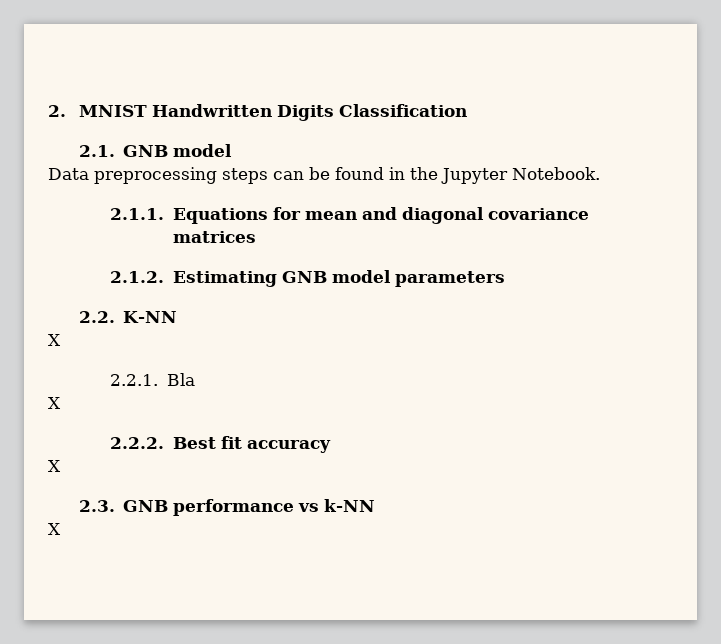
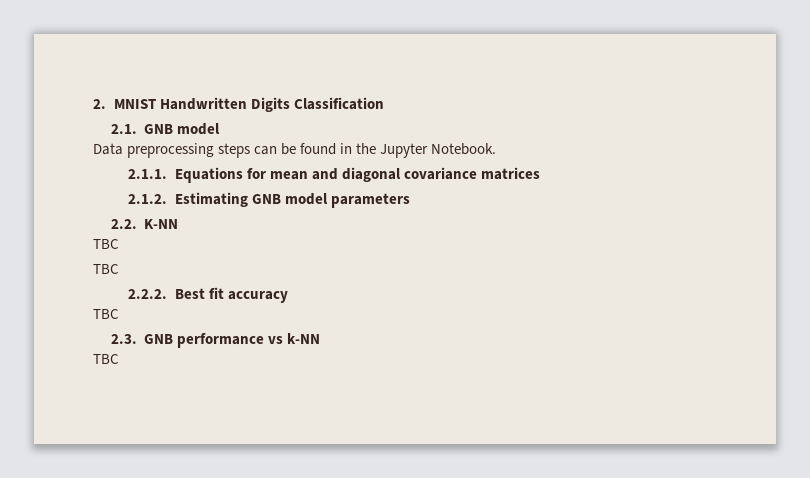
[48,334,61,346] [110,373,195,386] [48,397,61,409] X // 2.2.1. Bla // X -> [93,239,119,249] [93,264,119,274] TBC // TBC
[48,460,61,472] X -> [93,309,119,319] TBC
[48,523,61,535] X -> [93,354,119,364] TBC

